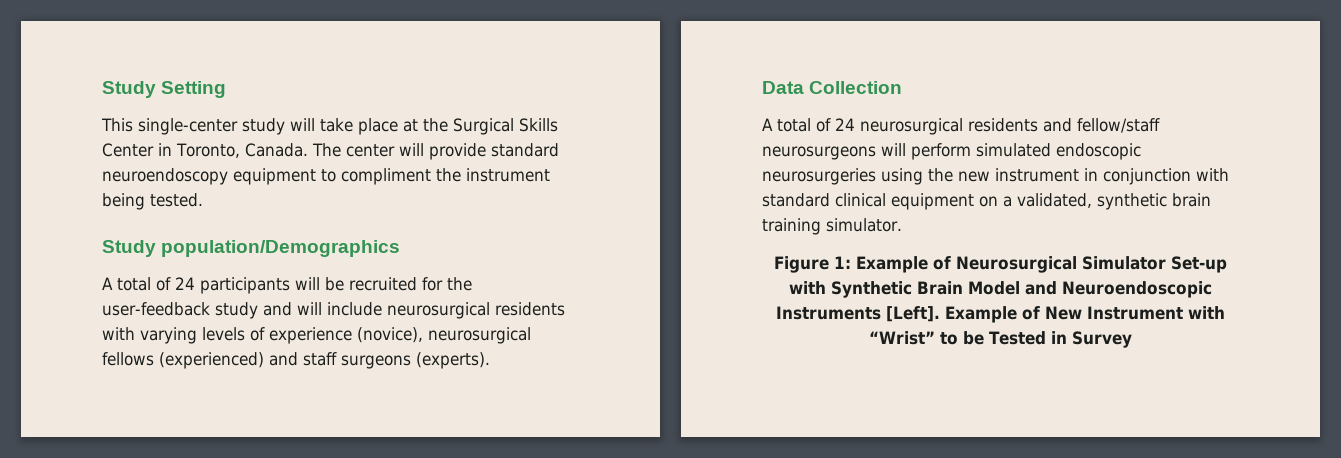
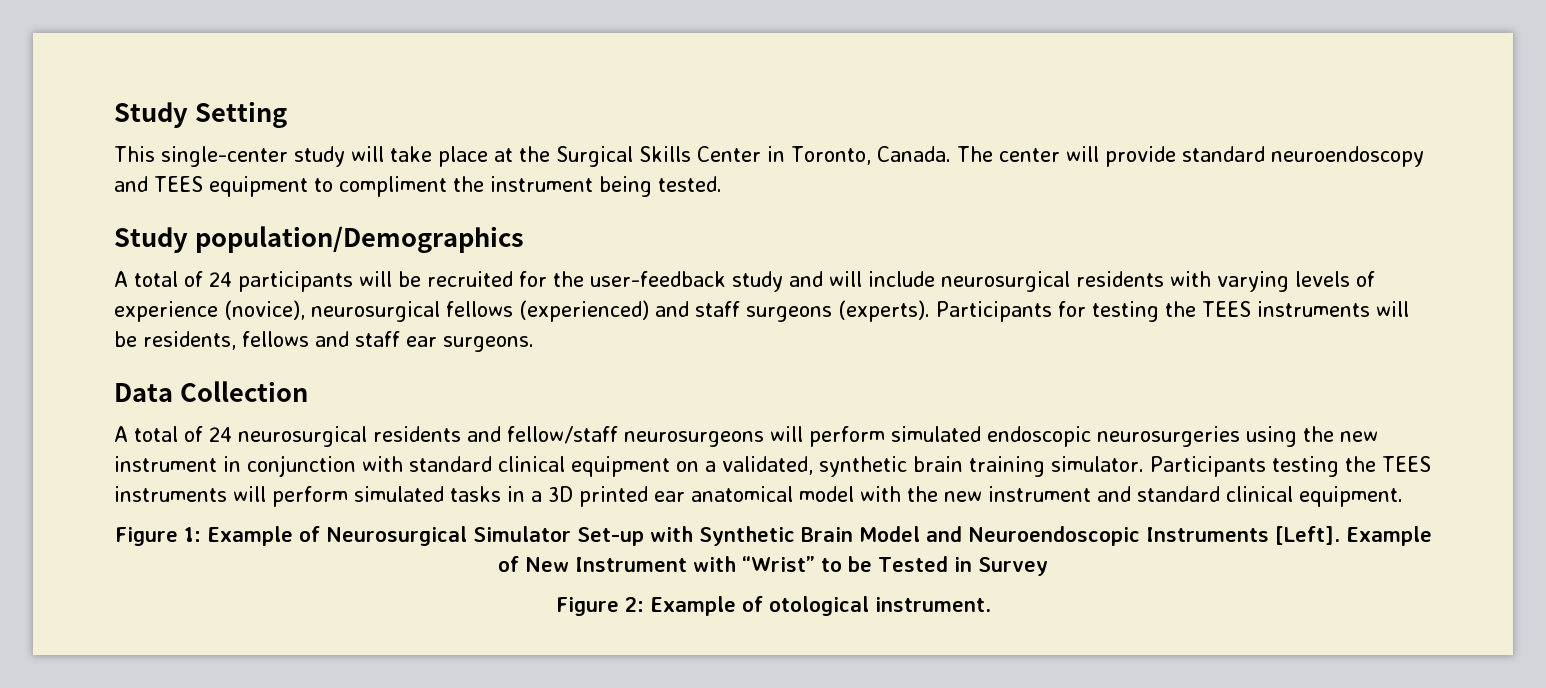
(228, 176) none -> [114,176,203,192] and TEES
(490, 360) none -> [936,301,1409,322] [114,331,534,352] Participants for testing the TEES instruments will be residents, fellows and staff ear surgeons.
(902, 225) none -> [1149,456,1431,477] [114,486,1403,507] Participants testing the TEES instruments will perform simulated tasks in a 3D printed ear anatomical model with the new instrument and standard clinical equipment.
(1132, 339) none -> [555,596,991,616] // Figure 2: Example of otological instrument.

